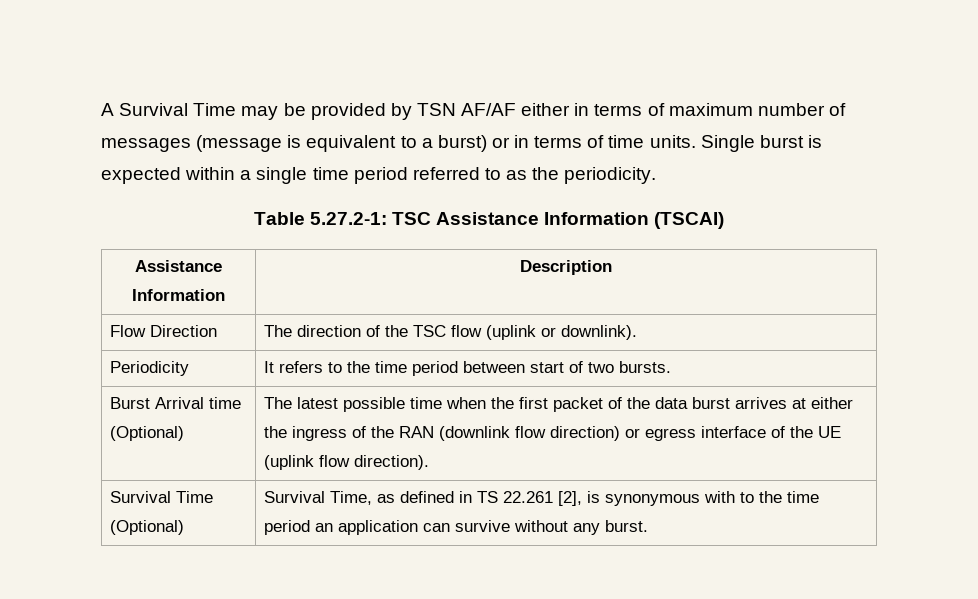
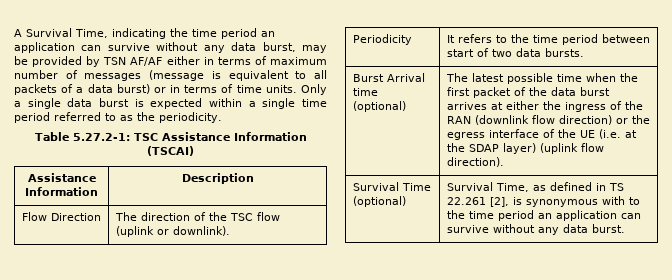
[193,103,237,116] Time -> [75,28,275,39] [14,42,296,53] Time, indicating the time period an application can survive without any data burst,
[421,138,433,148] a -> [314,70,327,79] [14,84,113,95] all packets of a data
[700,135,755,152] Single -> [301,84,328,95] [14,98,93,109] Only a single data
(615, 367) none -> [515,48,541,57] data
[110,426,185,441] (Optional) -> [352,101,406,112] (optional)
(641, 433) none -> [631,115,650,124] the
(842, 432) none -> [598,129,637,139] [446,143,536,154] (i.e. at the SDAP layer)
[110,520,185,535] (Optional) -> [352,196,406,207] (optional)
(601, 529) none -> [562,224,588,233] data

